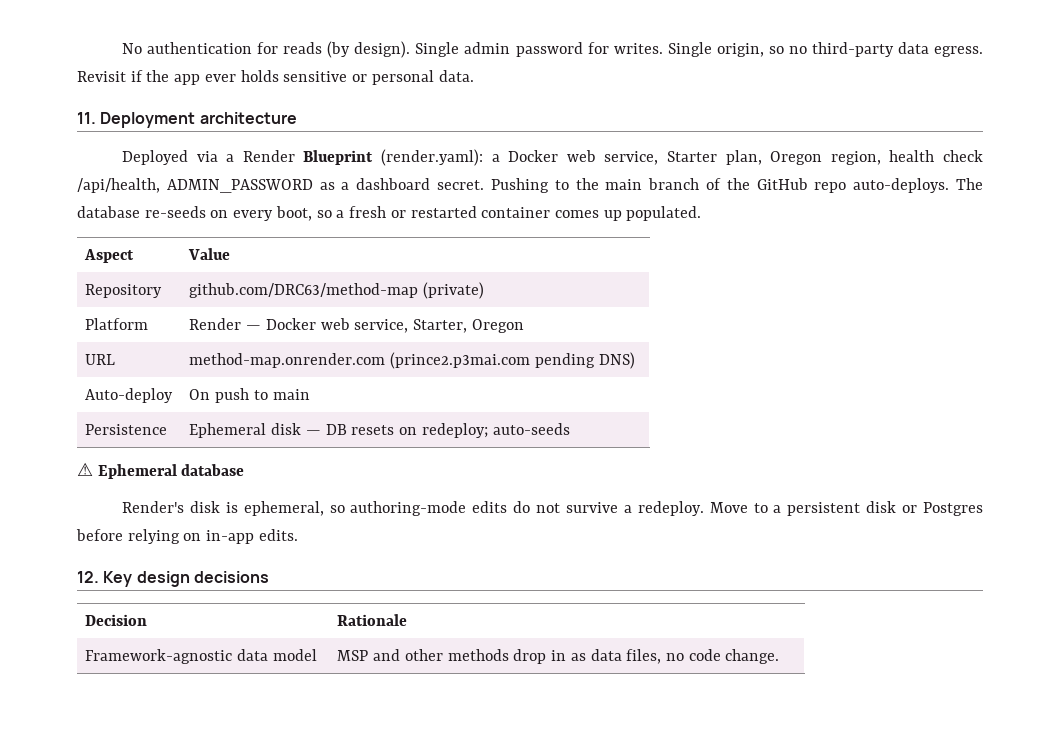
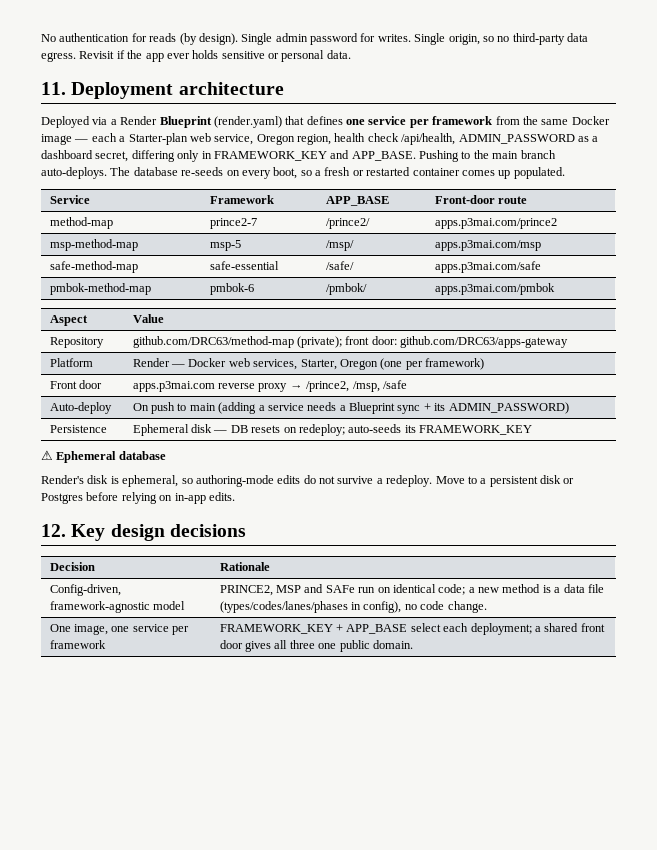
[381,149,762,166] (render.yaml): a Docker web service, Starter plan, -> [213,116,610,128] [41,133,254,145] (render.yaml) that defines one service per framework from the same Docker image — each a Starter-plan web service,
[437,180,485,190] secret. -> [95,150,416,162] secret, differing only in FRAMEWORK_KEY and APP_BASE.
[705,178,847,193] of the GitHub repo -> (556, 154) none
(702, 213) none -> [49,195,90,204] [209,195,274,204] [325,196,389,206] [434,195,528,204] [49,217,113,229] [209,218,257,229] [325,218,370,229] [434,218,557,229] [49,239,138,251] [209,240,241,251] [325,240,354,251] [434,240,541,251] [49,261,138,273] [209,261,279,270] [325,261,354,270] [434,261,541,273] [49,283,151,295] [209,283,254,295] [325,283,367,295] [434,283,555,295] // Service | Framework | APP_BASE | Front-door route // method-map | prince2-7 | /prince2/ | apps.p3mai.com/prince2 // msp-method-map | msp-5 | /msp/ | apps.p3mai.com/msp // safe-method-map | safe-essential | /safe/ | apps.p3mai.com/safe // pmbok-method-map | pmbok-6 | /pmbok/ | apps.p3mai.com/pmbok
[423,282,485,299] (private) -> [297,336,569,348] (private); front door: github.com/DRC63/apps-gateway
[354,319,409,333] service, -> [253,359,298,370] services,
[85,354,116,365] [189,352,635,369] // URL | method-map.onrender.com (prince2.p3mai.com pending DNS) -> [380,358,485,370] [49,380,103,389] [132,380,407,392] (one per framework) // Front door | apps.p3mai.com reverse proxy → /prince2, /msp, /safe
(310, 394) none -> [218,402,569,414] (adding a service needs a Blueprint sync + its ADMIN_PASSWORD)
(570, 429) none -> [404,425,533,435] its FRAMEWORK_KEY
[85,649,269,664] Framework-agnostic data -> [49,584,121,596] [49,601,150,613] Config-driven, framework-agnostic
(317, 655) none -> [219,585,273,596] PRINCE2,
[404,649,780,664] other methods drop in as data files, no code change. -> [325,584,604,595] [219,601,487,613] [49,624,190,635] [49,640,106,649] [219,623,605,635] [219,640,413,652] SAFe run on identical code; a new method is a data file (types/codes/lanes/phases in config), no code change. // One image, one service per framework | FRAMEWORK_KEY + APP_BASE select each deployment; a shared front door gives all three one public domain.

